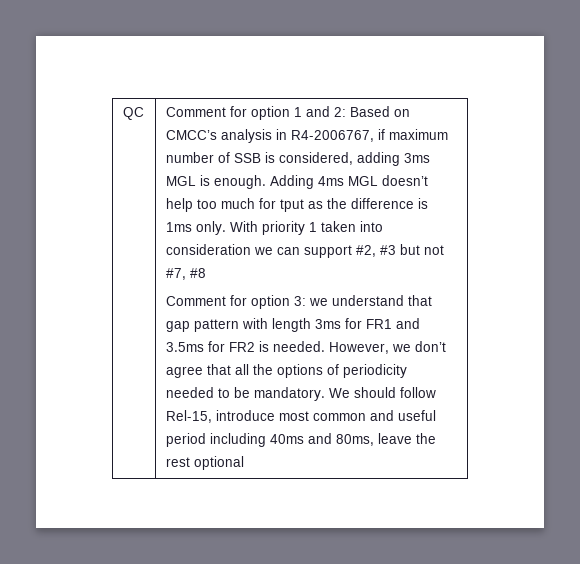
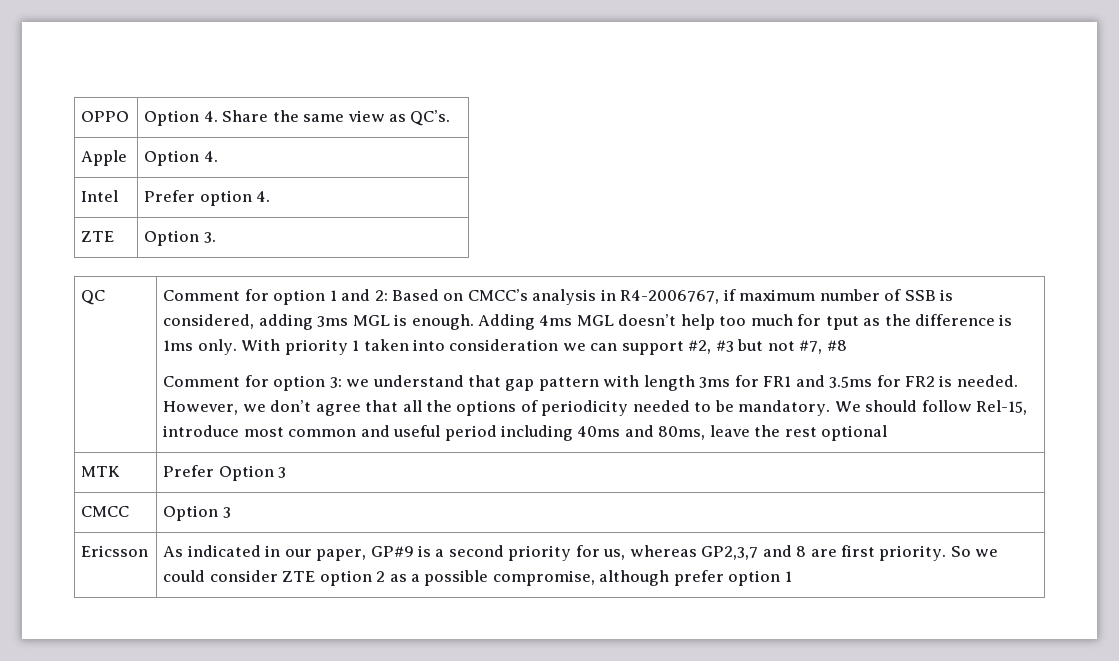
(122, 113) none -> [81,111,130,122] [144,110,451,126] [81,150,128,166] [144,150,218,166] [81,190,119,202] [144,190,271,206] [81,231,115,242] [144,230,216,246] OPPO | Option 4. Share the same view as QC’s. // Apple | Option 4. // Intel | Prefer option 4. // ZTE | Option 3. //
(244, 463) none -> [81,466,121,477] [163,465,287,481] [81,506,130,517] [163,505,231,521] [81,545,149,557] [163,545,999,561] [163,570,792,586] // MTK | Prefer Option 3 // CMCC | Option 3 // Ericsson | As indicated in our paper, GP#9 is a second priority for us, whereas GP2,3,7 and 8 are first priority. So we could consider ZTE option 2 as a possible compromise, although prefer option 1

